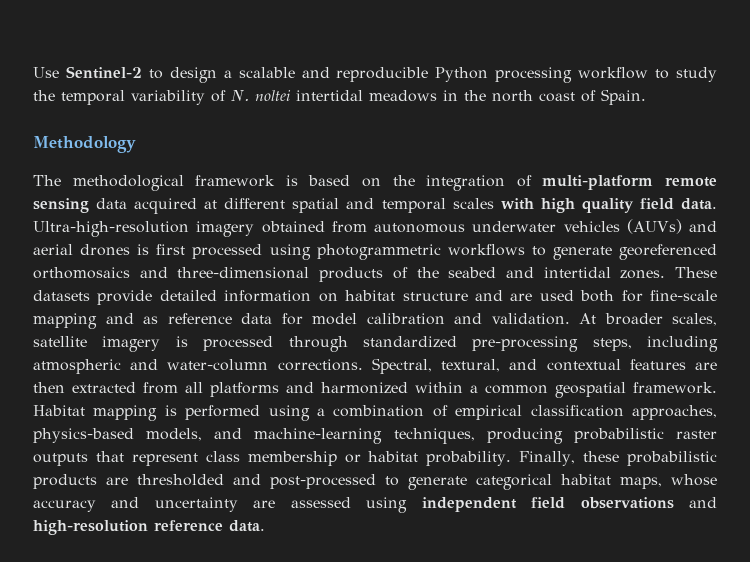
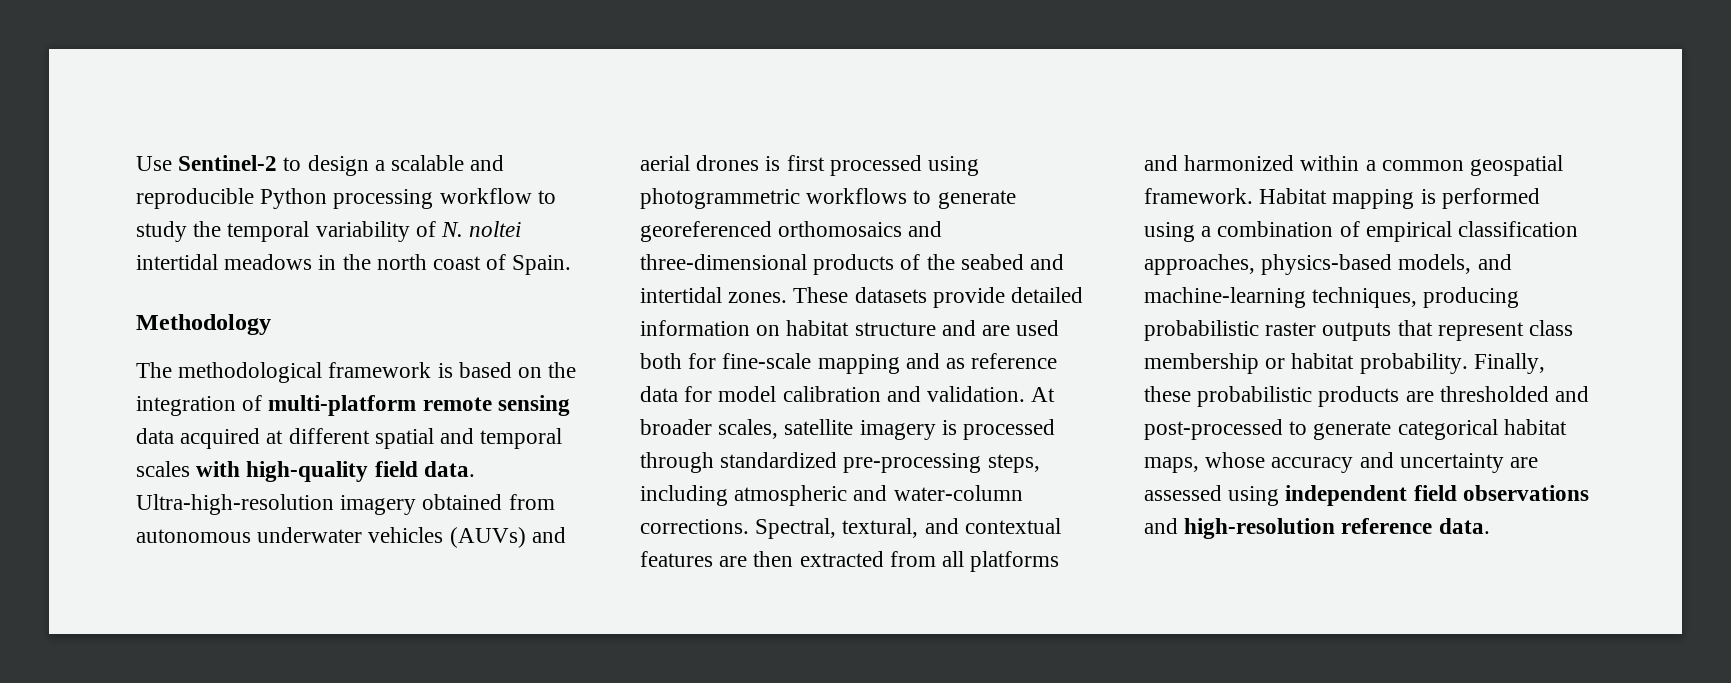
[540,198,634,213] high quality -> [246,461,369,482] high-quality

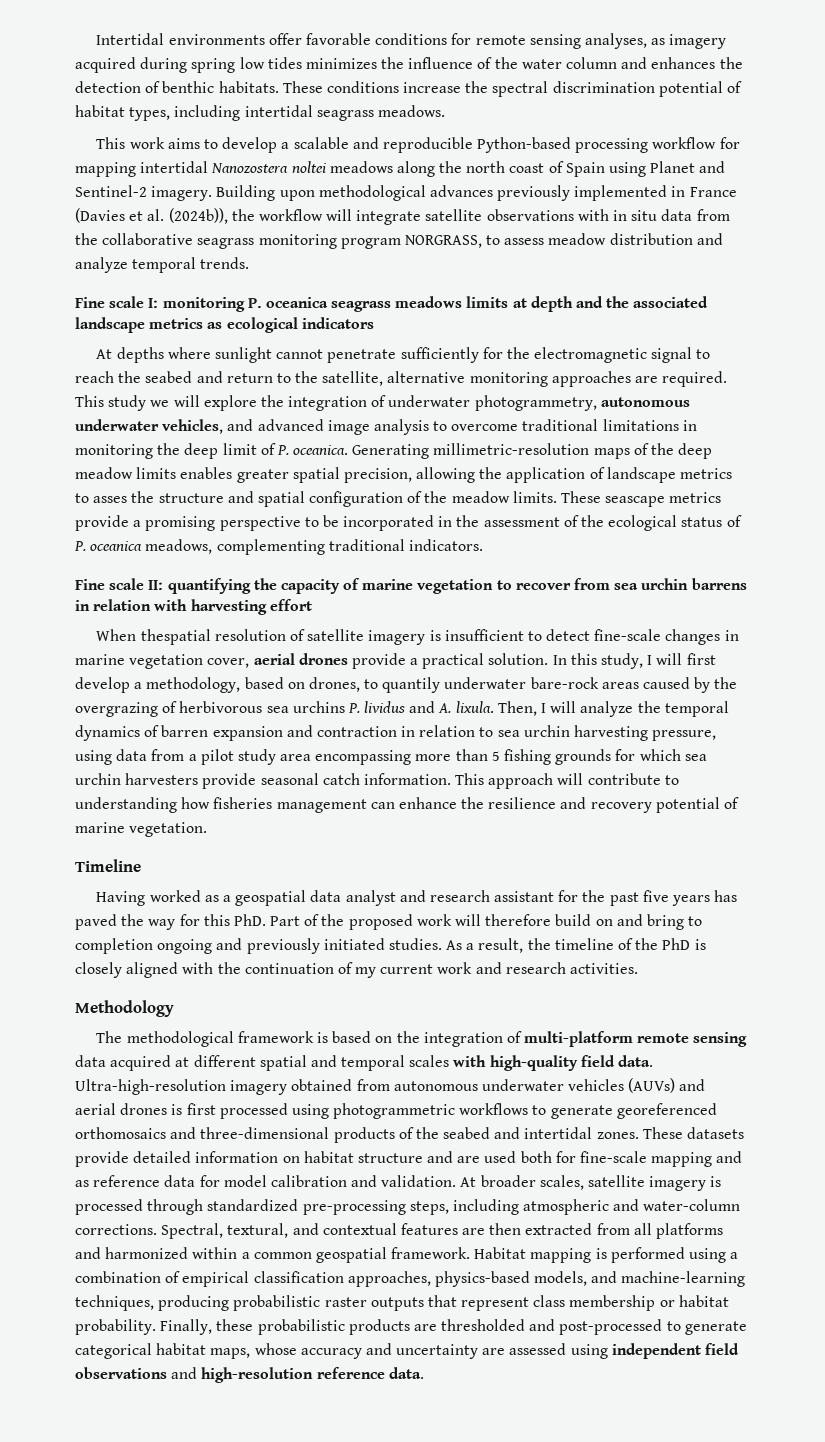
[136,155,369,176] Use Sentinel-2 to design -> [96,33,727,49] [75,57,743,73] [75,81,743,97] [75,105,445,121] [96,137,278,153] Intertidal environments offer favorable conditions for remote sensing analyses, as imagery acquired during spring low tides minimizes the influence of the water column and enhances the detection of benthic habitats. These conditions increase the spectral discrimination potential of habitat types, including intertidal seagrass meadows. // This work aims to develop
[260,188,328,209] Python -> [477,137,572,153] Python-based
[537,190,556,204] [136,221,522,242] [136,254,572,275] to study the temporal variability of N. noltei intertidal meadows in the north coast of Spain. -> [719,137,740,149] [75,161,726,177] [75,185,737,201] [75,208,730,225] [75,233,723,249] [75,257,250,273] [75,296,709,312] [75,317,374,333] [96,347,711,363] [75,371,728,387] [75,395,690,411] [75,419,697,435] [75,443,713,459] [75,467,733,483] [75,491,722,507] [75,515,742,531] [74,539,483,555] [75,578,747,594] [75,599,312,615] [96,629,739,645] [75,653,716,669] [75,677,738,693] [75,701,729,717] [75,725,717,741] [75,749,707,765] [75,773,679,789] [75,797,740,813] [75,822,208,837] [75,859,141,872] [96,890,738,906] [75,914,703,930] [75,938,706,954] [75,962,639,978] for mapping intertidal Nanozostera noltei meadows along the north coast of Spain using Planet and Sentinel-2 imagery. Building upon methodological advances previously implemented in France (Davies et al. (2024b)), the workflow will integrate satellite observations with in situ data from the collaborative seagrass monitoring program NORGRASS, to assess meadow distribution and analyze temporal trends. // Fine scale I: monitoring P. oceanica seagrass meadows limits at depth and the associated landscape metrics as ecological indicators // At depths where sunlight cannot penetrate sufficiently for the electromagnetic signal to reach the seabed and return to the satellite, alternative monitoring approaches are required. This study we will explore the integration of underwater photogrammetry, autonomous underwater vehicles, and advanced image analysis to overcome traditional limitations in monitoring the deep limit of P. oceanica. Generating millimetric-resolution maps of the deep meadow limits enables greater spatial precision, allowing the application of landscape metrics to asses the structure and spatial configuration of the meadow limits. These seascape metrics provide a promising perspective to be incorporated in the assessment of the ecological status of P. oceanica meadows, complementing traditional indicators. // Fine scale II: quantifying the capacity of marine vegetation to recover from sea urchin barrens in relation with harvesting effort // When thespatial resolution of satellite imagery is insufficient to detect fine-scale changes in marine vegetation cover, aerial drones provide a practical solution. In this study, I will first develop a methodology, based on drones, to quantily underwater bare-rock areas caused by the overgrazing of herbivorous sea urchins P. lividus and A. lixula. Then, I will analyze the temporal dynamics of barren expansion and contraction in relation to sea urchin harvesting pressure, using data from a pilot study area encompassing more than 5 fishing grounds for which sea urchin harvesters provide seasonal catch information. This approach will contribute to understanding how fisheries management can enhance the resilience and recovery potential of marine vegetation. // Timeline // Having worked as a geospatial data analyst and research assistant for the past five years has paved the way for this PhD. Part of the proposed work will therefore build on and bring to completion ongoing and previously initiated studies. As a result, the timeline of the PhD is closely aligned with the continuation of my current work and research activities.

